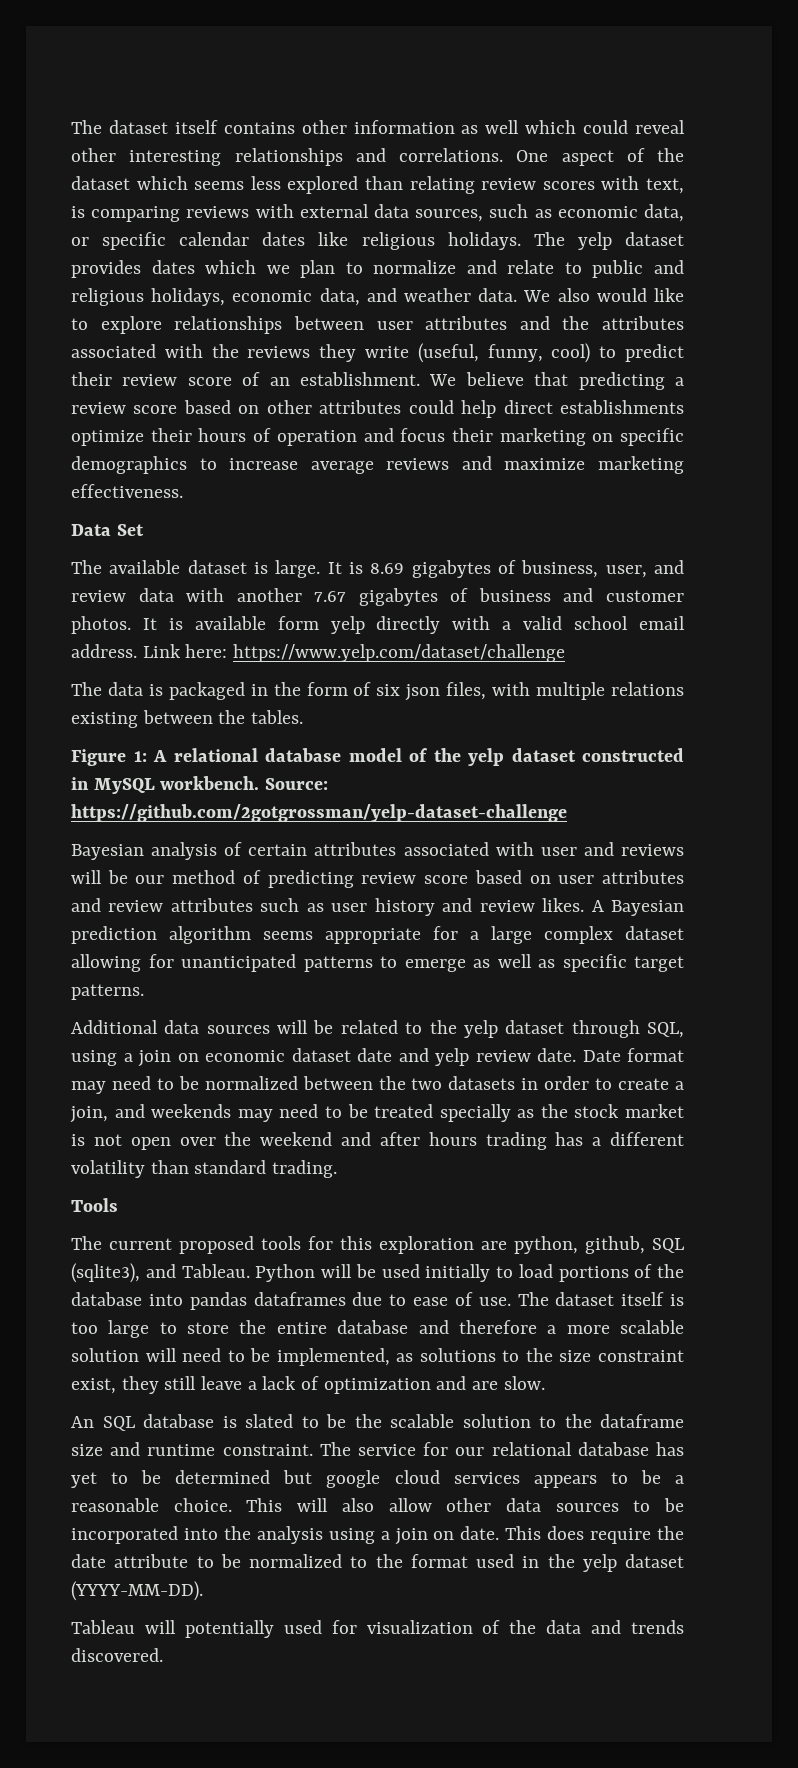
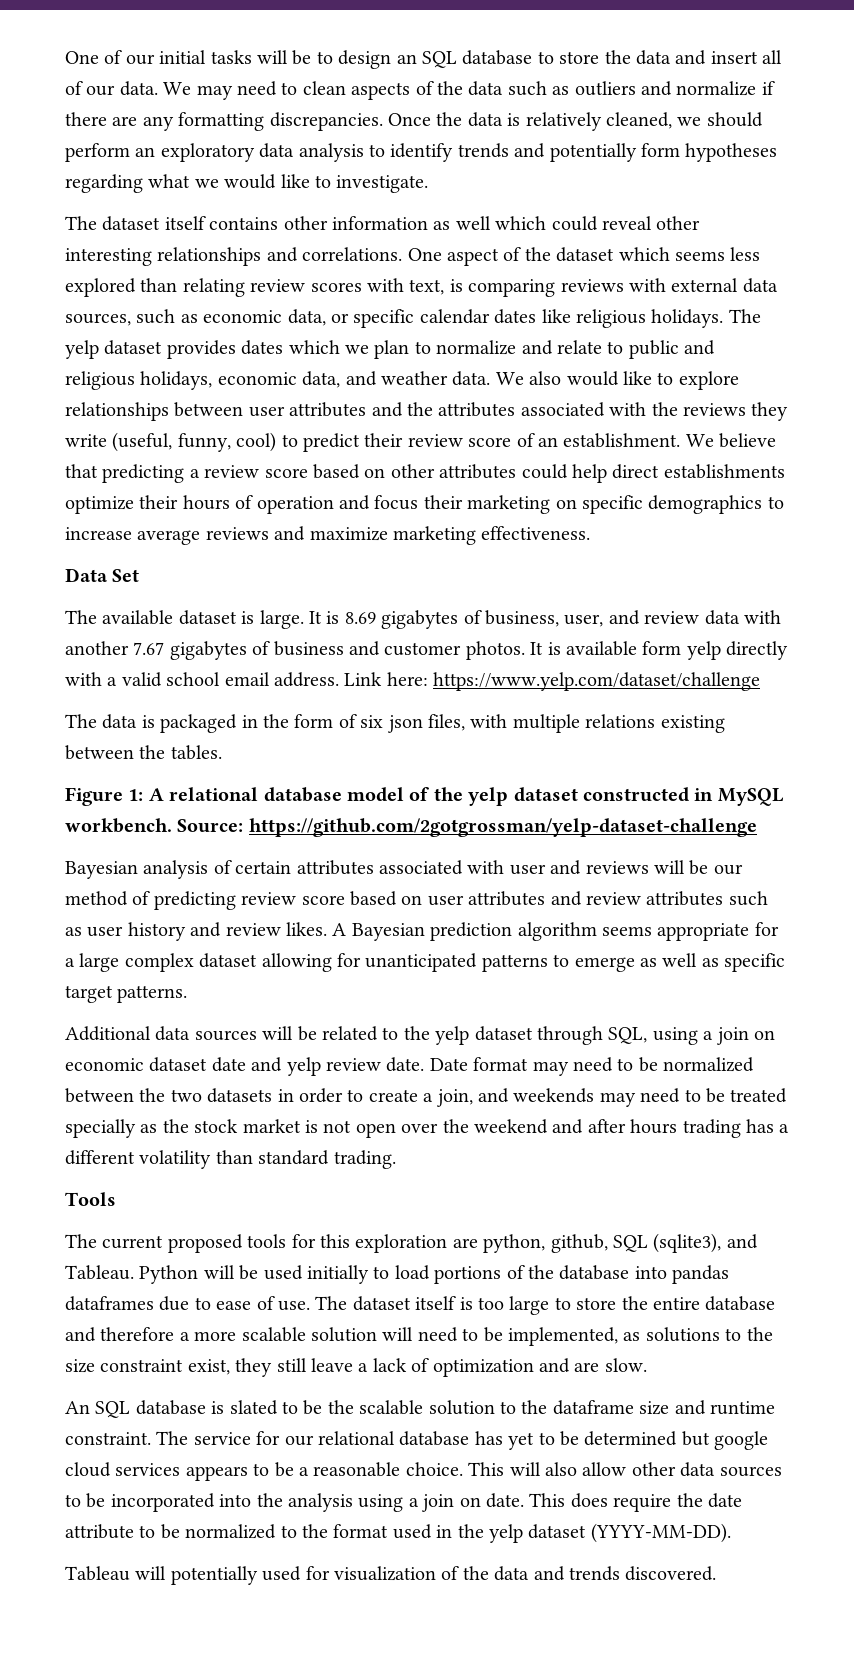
(71, 127) none -> [65,50,783,69] [65,81,775,100] [65,112,763,131] [65,143,778,162] [65,174,429,193] One of our initial tasks will be to design an SQL database to store the data and insert all of our data. We may need to clean aspects of the data such as outliers and normalize if there are any formatting discrepancies. Once the data is relatively cleaned, we should perform an exploratory data analysis to identify trends and potentially form hypotheses regarding what we would like to investigate. //

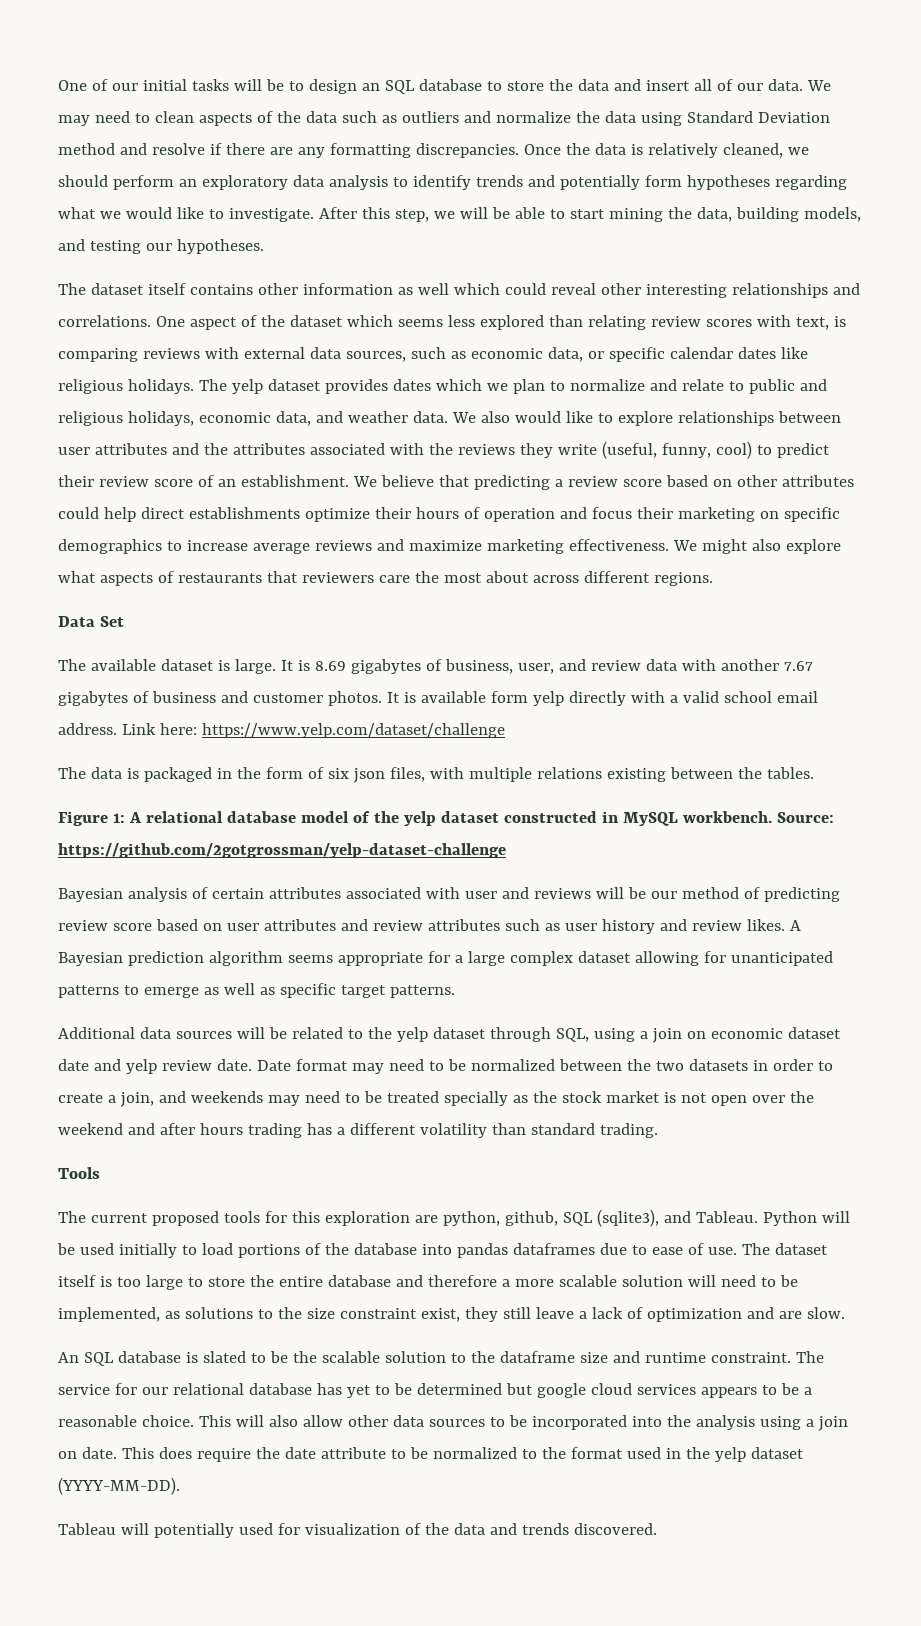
(757, 88) none -> [575,111,830,126] [58,143,205,155] the data using Standard Deviation method and resolve
(429, 184) none -> [318,207,861,222] [58,239,264,254] After this step, we will be able to start mining the data, building models, and testing our hypotheses.
(591, 533) none -> [672,539,841,554] [58,571,713,586] We might also explore what aspects of restaurants that reviewers care the most about across different regions.

